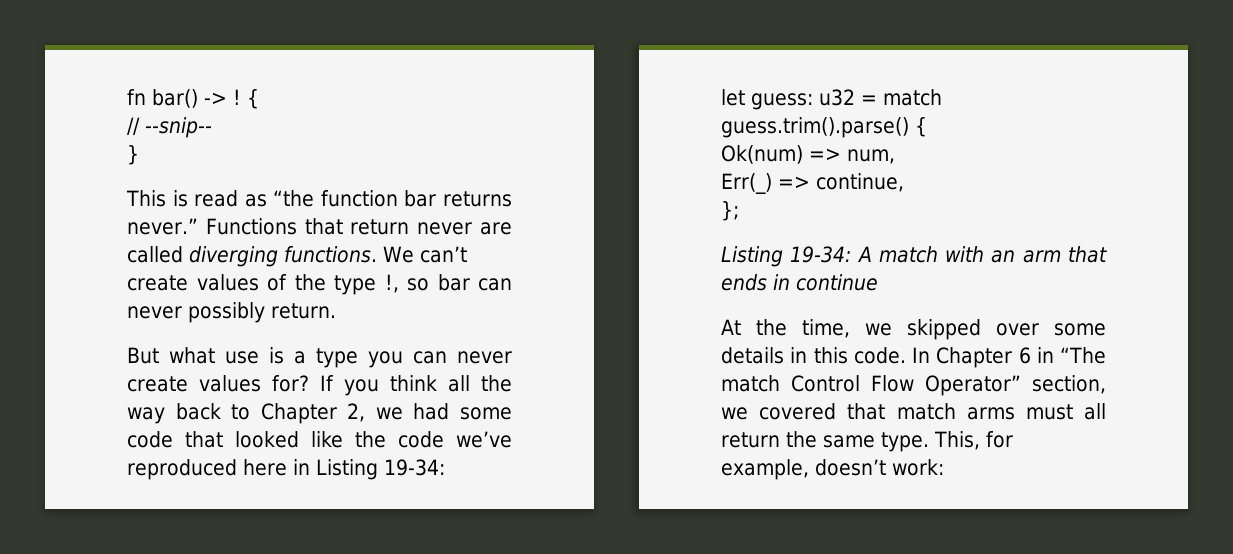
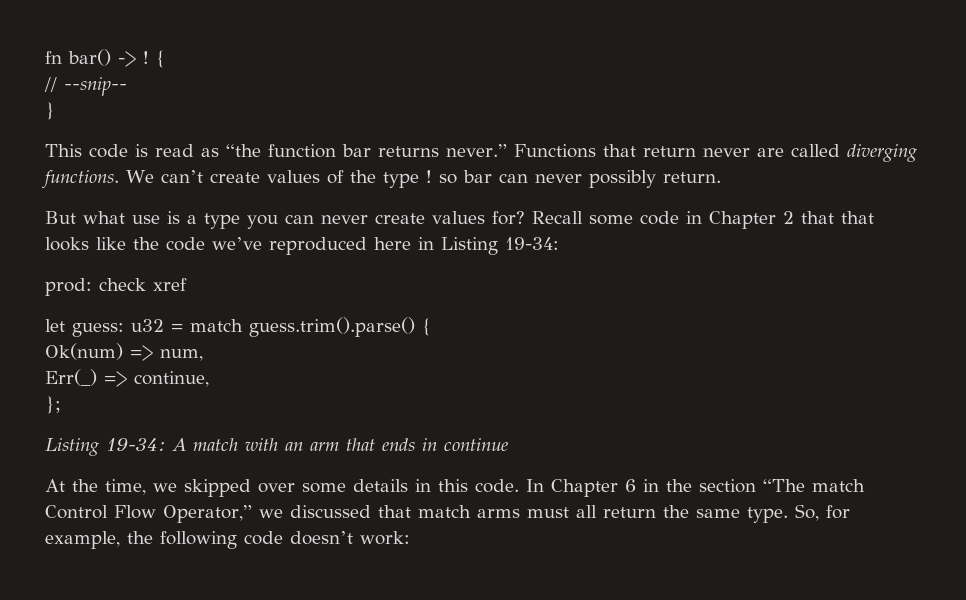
(166, 198) none -> [89,144,128,158] code
[384,274,399,293] !, -> [425,170,432,183] !
[320,375,512,396] [127,403,512,424] [127,431,299,448] If you think all the way back to Chapter 2, we had some code that looked -> [532,211,874,229] [45,237,89,251] Recall some code in Chapter 2 that that looks
(445, 467) none -> [45,278,187,296] // prod: check xref
(1054, 355) none -> [666,479,756,493] the section
[924,375,1106,396] [721,403,837,420] Operator” section, we covered -> [163,505,371,523] Operator,” we discussed
[934,431,980,450] This, -> [794,504,819,521] So,
(809, 469) none -> [127,531,283,549] the following code

